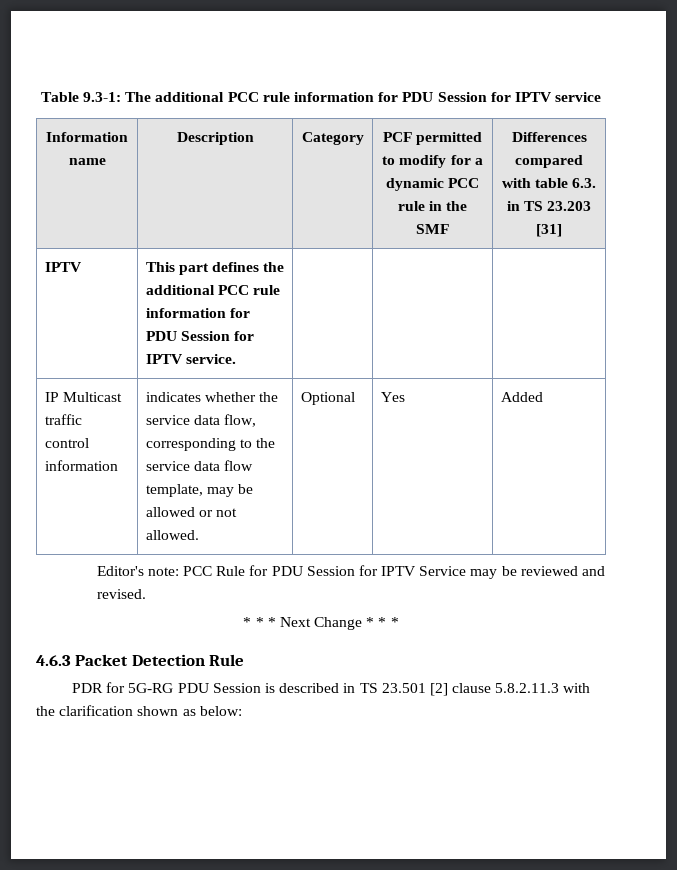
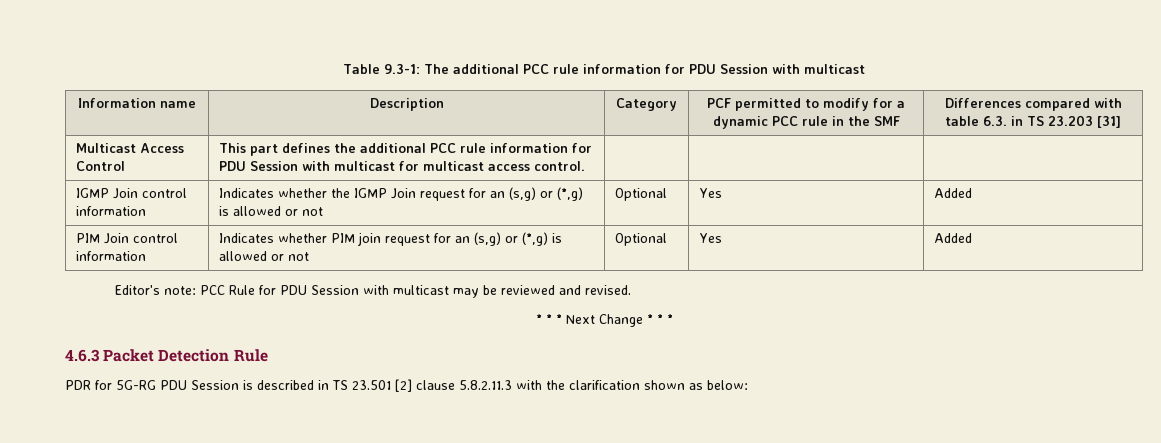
[490,92,602,102] for IPTV service -> [771,64,865,74] with multicast
[44,262,82,272] IPTV -> [75,143,184,153] [75,161,125,171] Multicast Access Control
[234,331,255,341] [145,354,236,364] [44,392,122,402] [44,414,82,425] [44,438,89,448] [44,460,118,471] [145,392,201,402] for IPTV service. | | | // IP Multicast traffic control information | indicates -> [301,161,585,171] [75,188,187,199] [75,206,146,216] [218,188,274,198] with multicast for multicast access control. | | | // IGMP Join control information | Indicates
[145,414,257,427] [145,438,276,451] [145,460,254,471] [145,484,254,497] [145,507,238,517] [145,530,199,540] service data flow, corresponding to the service data flow template, may be allowed or not allowed. -> [353,187,583,201] [218,206,323,216] [614,188,667,201] [698,188,722,198] [933,188,972,198] [75,233,178,244] [75,251,146,261] [218,232,562,246] [218,251,309,261] IGMP Join request for an (s,g) or (*,g) is allowed or not | Optional | Yes | Added // PIM Join control information | Indicates whether PIM join request for an (s,g) or (*,g) is allowed or not
[358,565,467,576] for IPTV Service -> [362,285,449,295] with multicast

